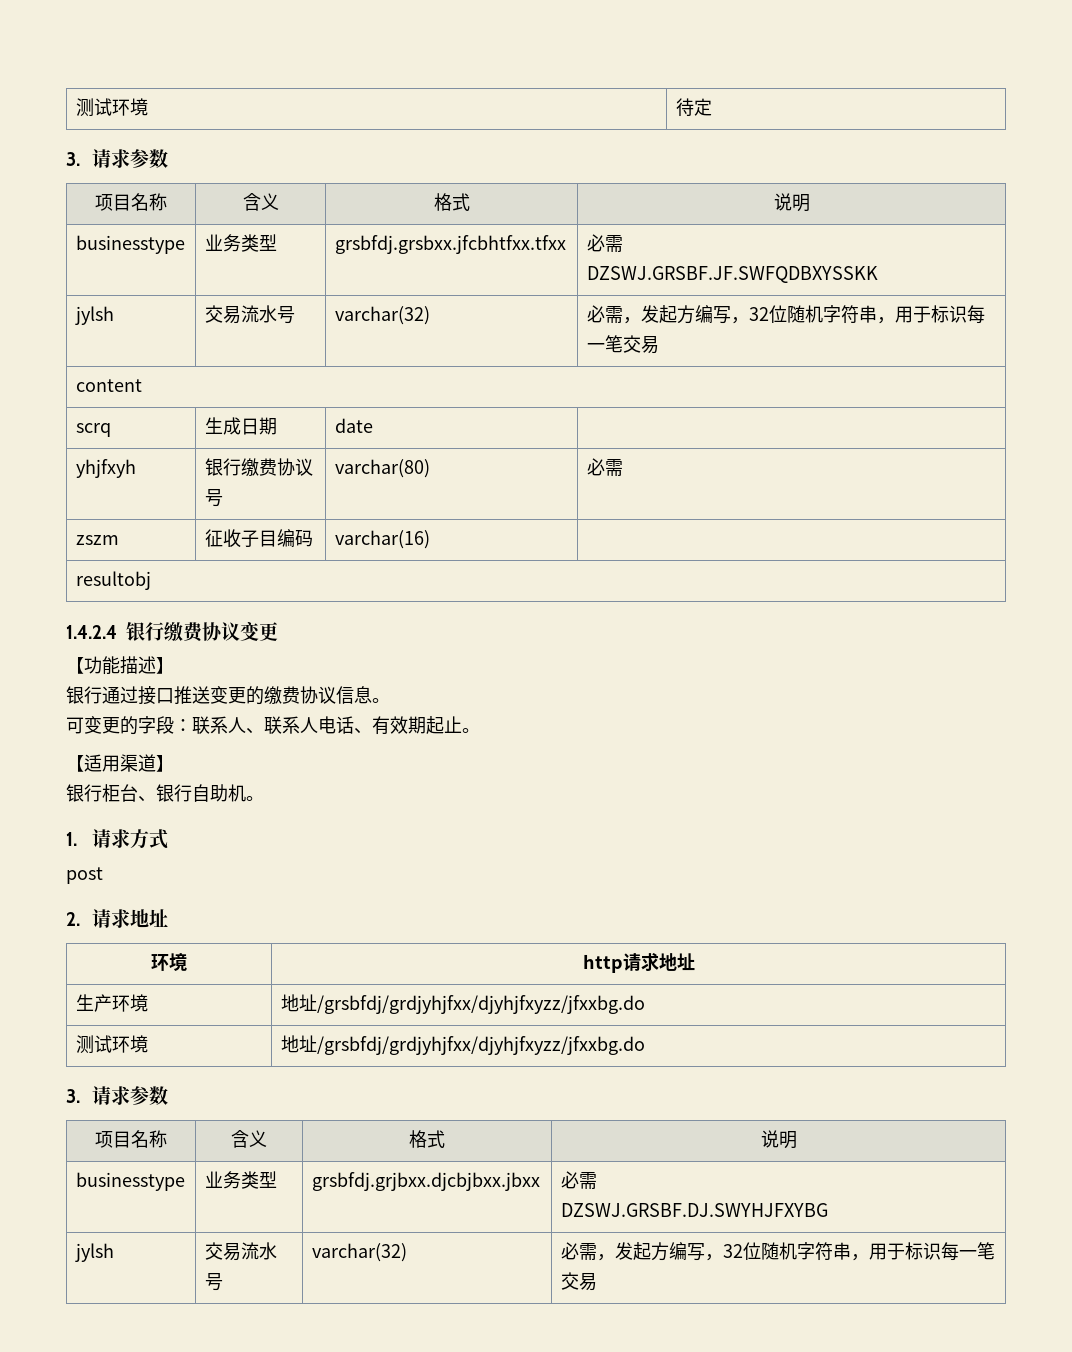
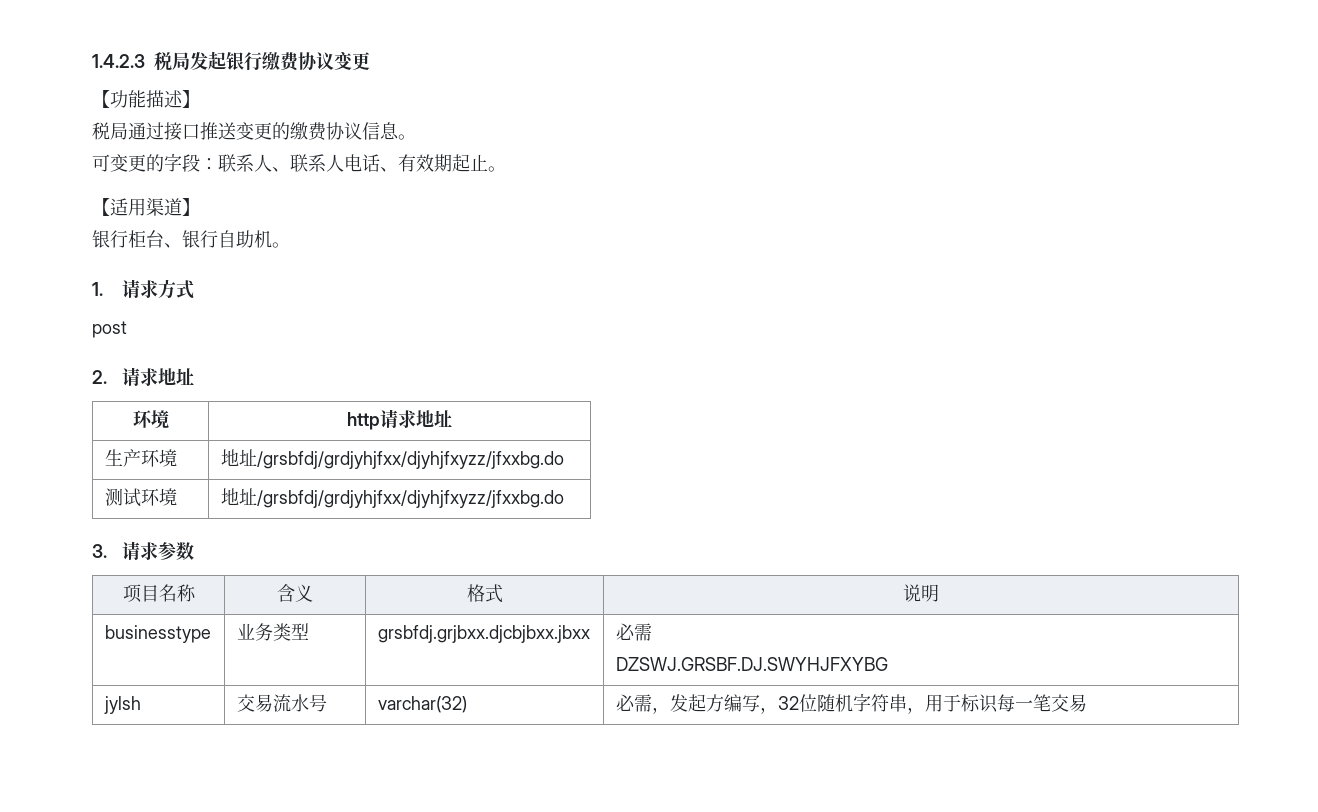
[75,98,148,117] [675,98,712,117] [66,149,169,168] [95,193,167,211] [242,193,279,211] [433,193,470,211] [773,193,810,212] [75,235,185,254] [204,234,277,252] [334,235,566,254] [586,234,623,252] [586,266,878,283] [74,306,114,325] [204,305,295,324] [334,306,430,325] [586,305,985,324] [586,335,659,354] [75,379,142,392] [75,423,111,437] [204,417,277,435] [334,418,373,433] [75,459,136,478] [204,458,313,477] [204,489,223,507] [334,459,430,478] [586,458,623,476] [75,535,119,545] [204,529,313,548] [334,530,430,549] [75,571,151,590] [66,625,117,639] 测试环境 | 待定 // 3.请求参数 // 项目名称 | 含义 | 格式 | 说明 // businesstype | 业务类型 | grsbfdj.grsbxx.jfcbhtfxx.tfxx | 必需 // DZSWJ.GRSBF.JF.SWFQDBXYSSKK // jylsh | 交易流水号 | varchar(32) | 必需，发起方编写，32位随机字符串，用于标识每一笔交易 // content // scrq | 生成日期 | date | // yhjfxyh | 银行缴费协议号 | varchar(80) | 必需 // zszm | 征收子目编码 | varchar(16) | // resultobj // 1.4.2.4 -> [92,51,226,71] 1.4.2.3税局发起
[66,686,102,704] 银行 -> [92,122,128,140] 税局

